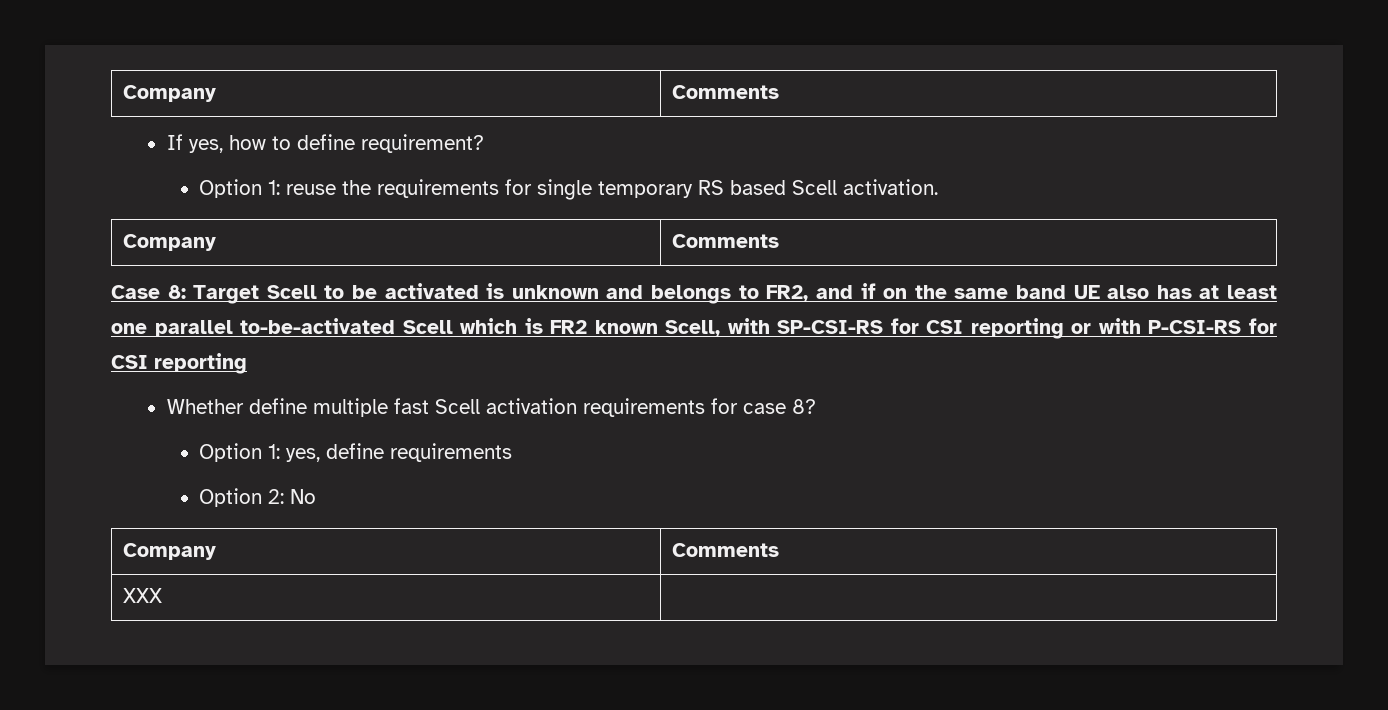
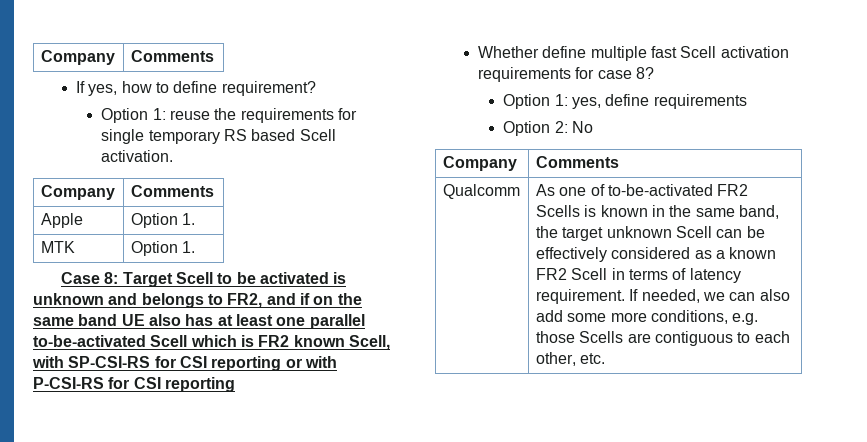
(780, 241) none -> [40,213,83,228] [130,213,196,228] [40,241,75,253] [130,241,196,256] // Apple | Option 1. // MTK | Option 1.
[123,588,163,603] XXX | -> [442,184,520,199] [535,184,749,196] [535,205,779,219] [535,226,765,241] [535,247,777,262] [535,268,741,283] [535,289,790,304] [535,310,759,325] [535,331,790,346] [535,352,606,366] Qualcomm | As one of to-be-activated FR2 Scells is known in the same band, the target unknown Scell can be effectively considered as a known FR2 Scell in terms of latency requirement. If needed, we can also add some more conditions, e.g. those Scells are contiguous to each other, etc.

